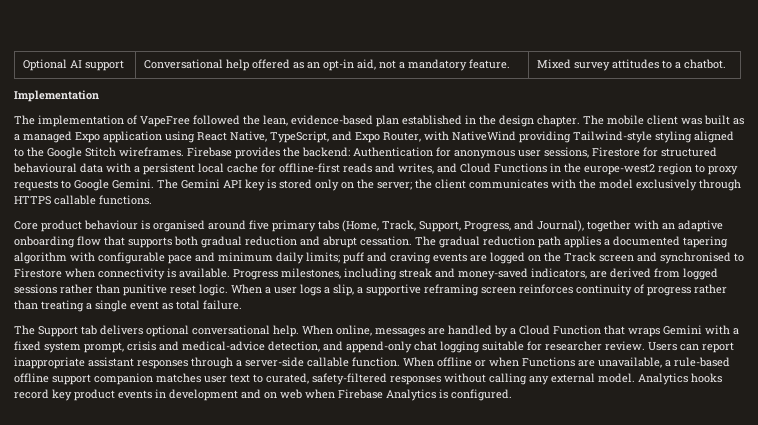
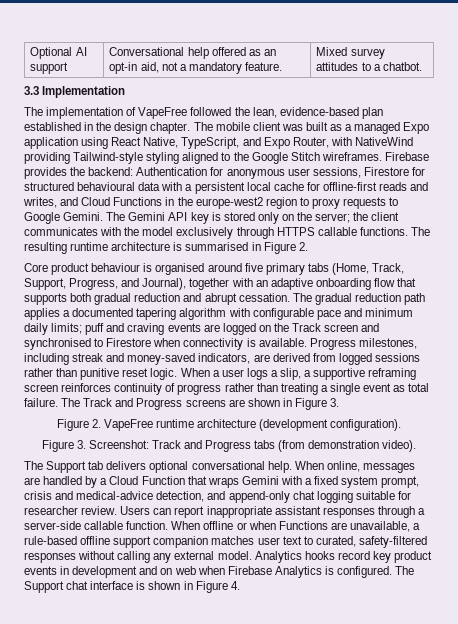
(726, 64) none -> [24,86,39,95] 3.3
(152, 200) none -> [410,227,430,236] [24,242,308,254] The resulting runtime architecture is summarised in Figure 2.
(242, 305) none -> [61,398,340,410] [56,419,402,431] [41,440,417,452] The Track and Progress screens are shown in Figure 3. // Figure 2. VapeFree runtime architecture (development configuration). // Figure 3. Screenshot: Track and Progress tabs (from demonstration video).
(512, 395) none -> [395,566,415,575] [24,581,240,593] The Support chat interface is shown in Figure 4.

